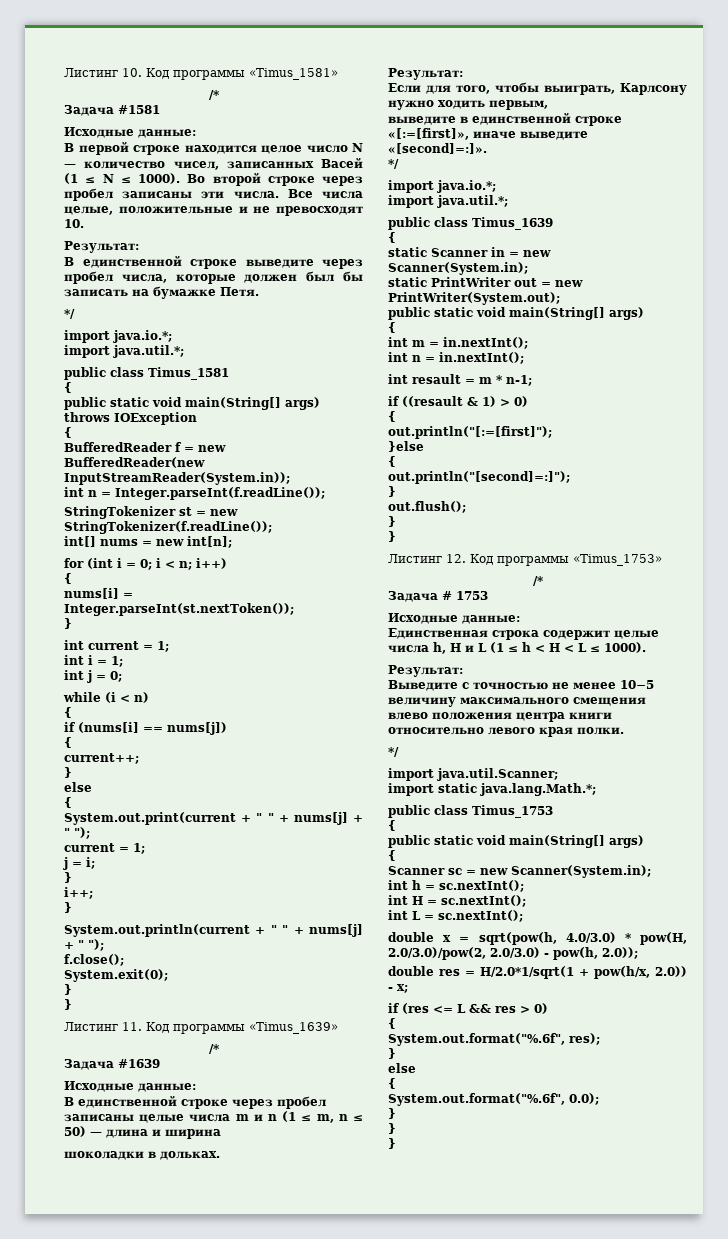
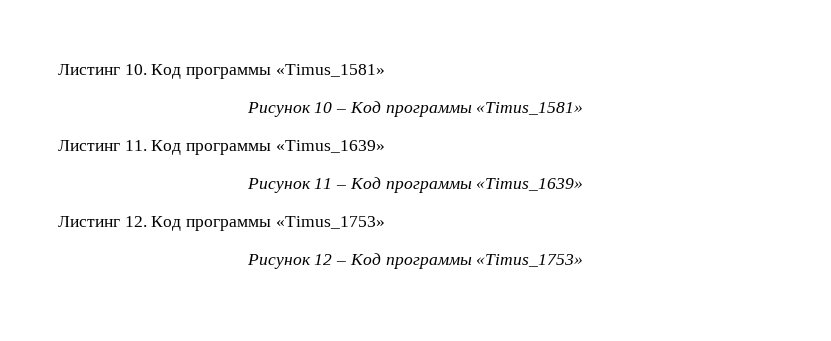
[208,90,220,100] [64,105,160,116] [64,127,196,138] [64,141,363,155] [64,157,363,170] [64,172,363,186] [64,188,363,201] [64,206,363,216] [64,219,84,228] [64,241,139,253] [64,255,363,269] [64,271,364,284] [64,286,259,299] [64,309,75,319] [64,330,172,343] [64,345,184,358] [64,367,229,380] [64,382,72,393] [64,397,320,410] [64,412,197,425] [64,427,72,438] [64,442,226,452] [64,457,205,468] [64,472,290,485] [64,487,325,500] [64,506,238,519] [64,521,272,534] [64,536,232,548] [64,558,227,570] [64,573,72,584] [64,588,133,599] [64,603,294,616] [64,618,72,629] [64,640,169,652] [64,655,123,667] [64,670,122,683] [63,692,149,703] [64,707,72,718] [64,722,227,735] [64,737,72,748] [64,753,139,764] [64,767,72,778] [64,782,92,792] [64,797,72,808] [64,812,363,825] [64,827,90,839] [64,843,145,854] [63,857,95,870] [64,872,72,883] [64,887,93,899] [64,902,72,913] [64,924,363,937] [64,939,104,951] [64,954,124,966] [64,969,168,982] [64,984,72,995] [64,999,72,1010] /* // Задача #1581 // Исходные данные: // В первой строке находится целое число N — количество чисел, записанных Васей (1 ≤ N ≤ 1000). Во второй строке через пробел записаны эти числа. Все числа целые, положительные и не превосходят 10. // Результат: // В единственной строке выведите через пробел числа, которые должен был бы записать на бумажке Петя. // */ // import java.io.*; // import java.util.*; // public class Timus_1581 // { // public static void main(String[] args) throws IOException // { // BufferedReader f = new BufferedReader(new InputStreamReader(System.in)); // int n = Integer.parseInt(f.readLine()); // StringTokenizer st = new StringTokenizer(f.readLine()); // int[] nums = new int[n]; // for (int i = 0; i < n; i++) // { // nums[i] = Integer.parseInt(st.nextToken()); // } // int current = 1; // int i = 1; // int j = 0; // while (i < n) // { // if (nums[i] == nums[j]) // { // current++; // } // else // { // System.out.print(current + " " + nums[j] + " "); // current = 1; // j = i; // } // i++; // } // System.out.println(current + " " + nums[j] + " "); // f.close(); // System.exit(0); // } // } -> [246,101,584,117] Рисунок 10 – Код программы «Timus_1581»
[208,1044,220,1054] [64,1059,160,1070] [64,1081,196,1092] [64,1095,327,1109] [64,1111,363,1123] [64,1126,221,1139] [64,1151,220,1160] [388,68,463,80] [388,82,687,95] [388,100,548,110] [388,112,622,126] [388,128,588,140] [388,143,487,154] [388,159,399,169] [388,180,496,193] [388,195,508,208] [388,217,553,230] [388,232,396,243] [388,247,551,257] [388,262,528,275] [388,277,583,287] [388,292,560,305] [388,307,644,320] [388,322,396,333] [388,337,528,349] [388,352,524,364] [388,374,532,386] [388,396,528,407] [388,411,396,422] [388,426,552,439] [388,441,424,452] [388,456,396,467] [388,471,570,484] [388,486,396,497] [388,501,466,513] [388,516,396,527] [388,531,396,542] /* // Задача #1639 // Исходные данные: // В единственной строке через пробел записаны целые числа m и n (1 ≤ m, n ≤ 50) — длина и ширина // шоколадки в дольках. // Результат: // Если для того, чтобы выиграть, Карлсону нужно ходить первым, // выведите в единственной строке «[:=[first]», иначе выведите «[second]=:]». // */ // import java.io.*; // import java.util.*; // public class Timus_1639 // { // static Scanner in = new Scanner(System.in); // static PrintWriter out = new PrintWriter(System.out); // public static void main(String[] args) // { // int m = in.nextInt(); // int n = in.nextInt(); // int resault = m * n-1; // if ((resault & 1) > 0) // { // out.println("[:=[first]"); // }else // { // out.println("[second]=:]"); // } // out.flush(); // } // } -> [246,177,584,193] Рисунок 11 – Код программы «Timus_1639»
[532,576,544,586] [388,591,488,602] [388,613,520,624] [388,628,659,640] [388,642,646,654] [388,665,463,677] [388,680,654,691] [388,697,646,707] [388,712,612,722] [388,727,624,737] [388,747,399,757] [388,768,558,781] [388,783,596,796] [388,805,553,818] [388,820,396,831] [388,835,644,848] [388,850,396,861] [388,865,651,878] [388,880,524,892] [388,895,526,907] [388,910,523,922] [388,932,687,945] [388,947,638,960] [388,966,687,979] [388,984,408,993] [388,1003,548,1014] [388,1018,396,1029] [388,1033,600,1046] [388,1048,396,1059] [388,1063,416,1073] [388,1078,396,1089] [388,1093,599,1106] [388,1108,396,1119] [388,1123,396,1134] [388,1138,396,1149] /* // Задача # 1753 // Исходные данные: // Единственная строка содержит целые числа h, H и L (1 ≤ h < H < L ≤ 1000). // Результат: // Выведите с точностью не менее 10−5 величину максимального смещения влево положения центра книги относительно левого края полки. // */ // import java.util.Scanner; // import static java.lang.Math.*; // public class Timus_1753 // { // public static void main(String[] args) // { // Scanner sc = new Scanner(System.in); // int h = sc.nextInt(); // int H = sc.nextInt(); // int L = sc.nextInt(); // double x = sqrt(pow(h, 4.0/3.0) * pow(H, 2.0/3.0)/pow(2, 2.0/3.0) - pow(h, 2.0)); // double res = H/2.0*1/sqrt(1 + pow(h/x, 2.0)) - x; // if (res <= L && res > 0) // { // System.out.format("%.6f", res); // } // else // { // System.out.format("%.6f", 0.0); // } // } // } -> [246,253,584,269] Рисунок 12 – Код программы «Timus_1753»

